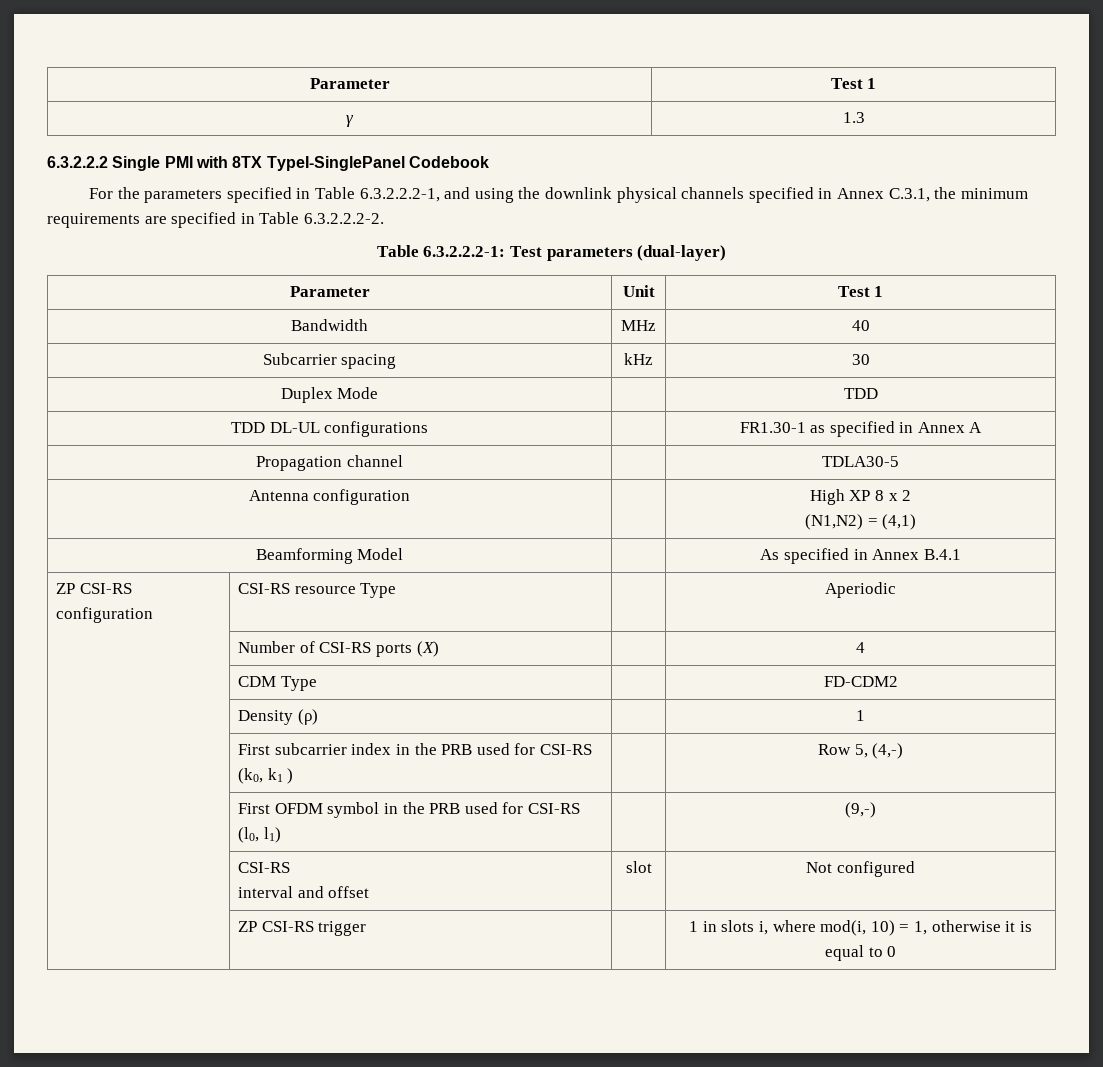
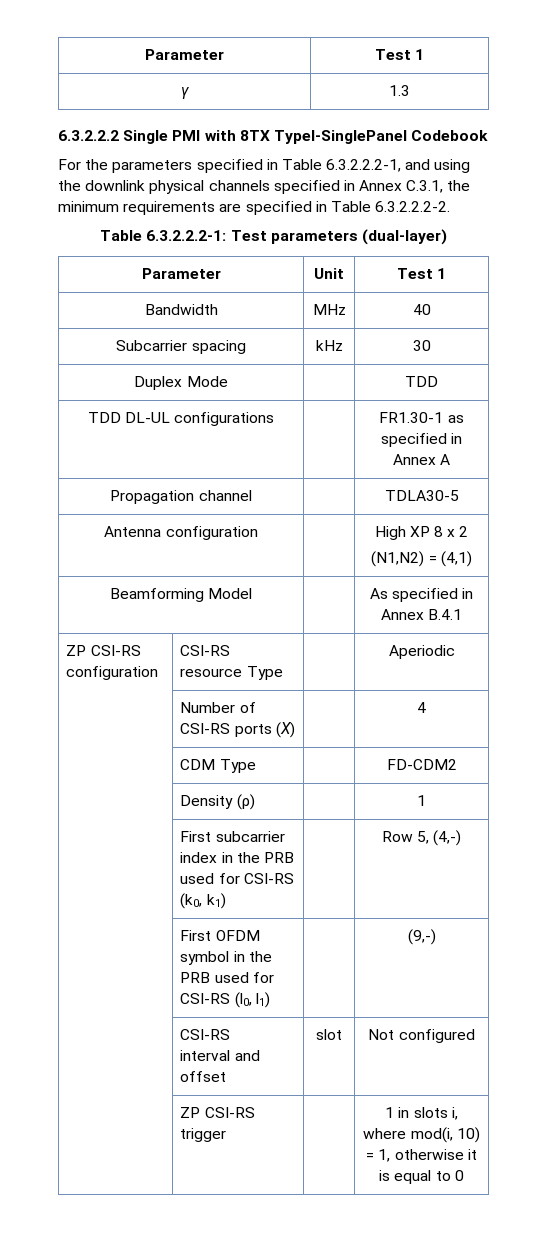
[267,768,294,784] k1 ) -> [206,893,226,909] k1)

